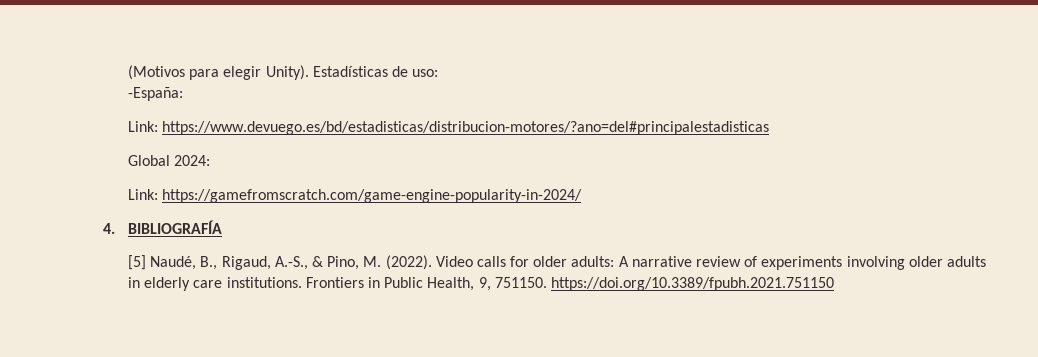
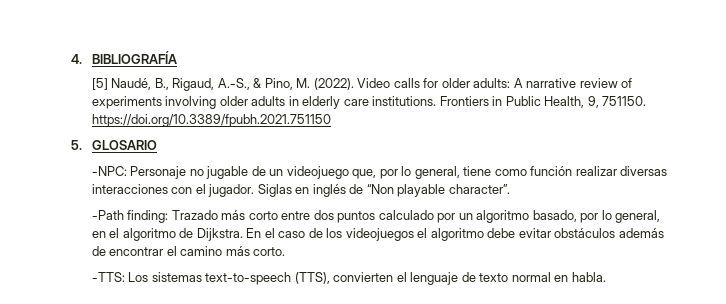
[128,65,439,80] [128,87,184,101] [128,121,770,135] [128,155,211,166] [128,189,583,203] (Motivos para elegir Unity). Estadísticas de uso: // -España: // Link: https://www.devuego.es/bd/estadisticas/distribucion-motores/?ano=del#principalestadisticas // Global 2024: // Link: https://gamefromscratch.com/game-engine-popularity-in-2024/ // -> (71, 59) none
(834, 284) none -> [71,140,157,150] [91,166,668,179] [91,184,510,197] [91,210,661,223] [91,228,664,241] [91,246,286,256] [91,272,606,285] // 5. GLOSARIO // -NPC: Personaje no jugable de un videojuego que, por lo general, tiene como función realizar diversas interacciones con el jugador. Siglas en inglés de “Non playable character”. // -Path finding: Trazado más corto entre dos puntos calculado por un algoritmo basado, por lo general, en el algoritmo de Dijkstra. En el caso de los videojuegos el algoritmo debe evitar obstáculos además de encontrar el camino más corto. // -TTS: Los sistemas text-to-speech (TTS), convierten el lenguaje de texto normal en habla.

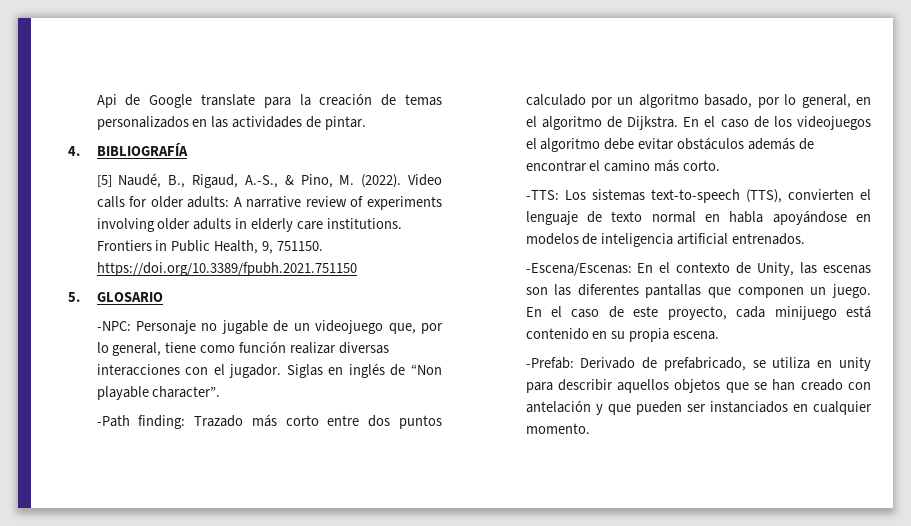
(71, 59) none -> [96,93,442,108] [96,116,367,130] Api de Google translate para la creación de temas personalizados en las actividades de pintar. //
[571,272,606,282] habla. -> [729,210,871,225] [525,233,806,247] [525,262,872,276] [525,284,871,298] [525,305,871,320] [525,328,720,342] [525,357,871,371] [525,379,872,393] [525,400,872,415] [525,423,590,434] habla apoyándose en modelos de inteligencia artificial entrenados. // -Escena/Escenas: En el contexto de Unity, las escenas son las diferentes pantallas que componen un juego. En el caso de este proyecto, cada minijuego está contenido en su propia escena. // -Prefab: Derivado de prefabricado, se utiliza en unity para describir aquellos objetos que se han creado con antelación y que pueden ser instanciados en cualquier momento.

